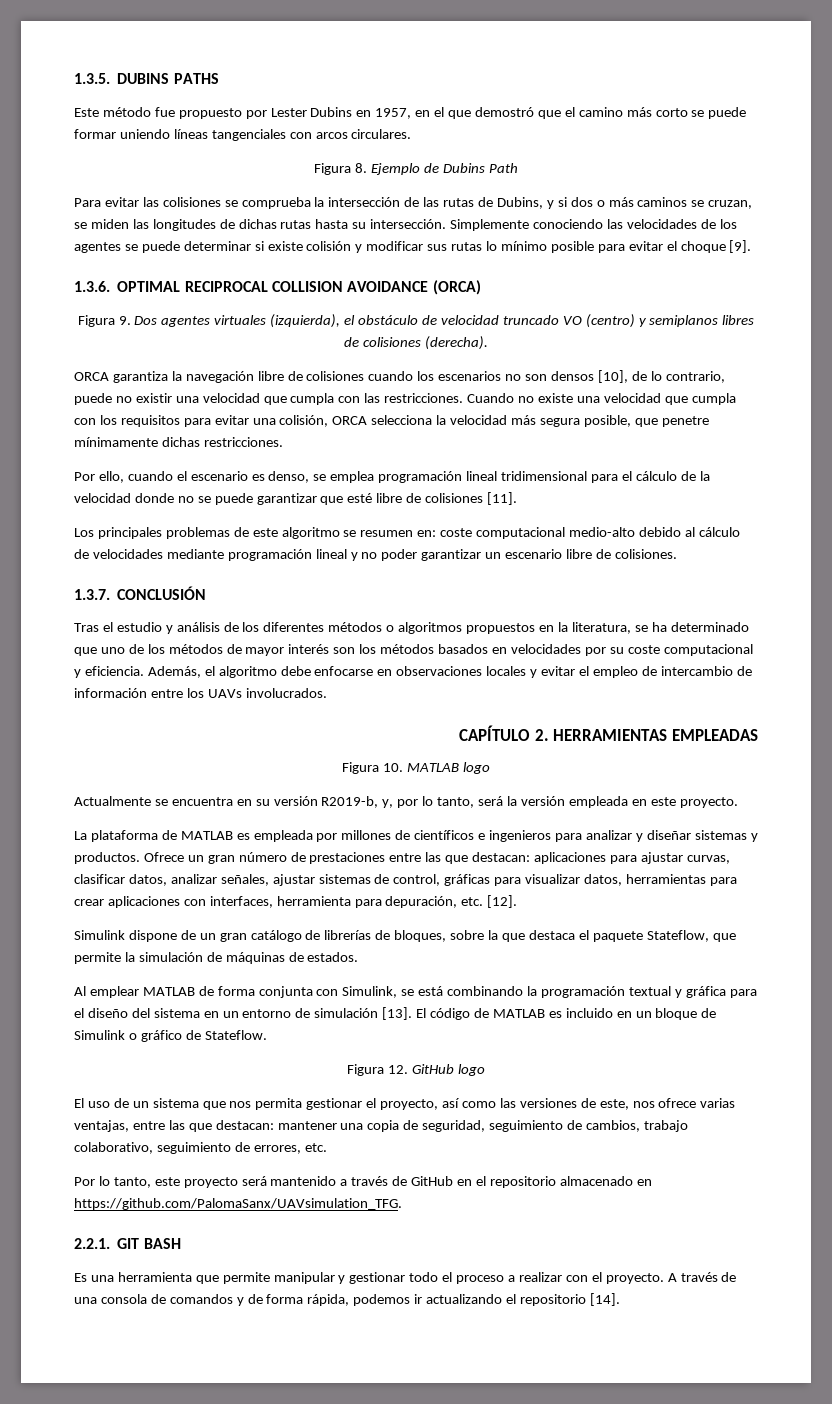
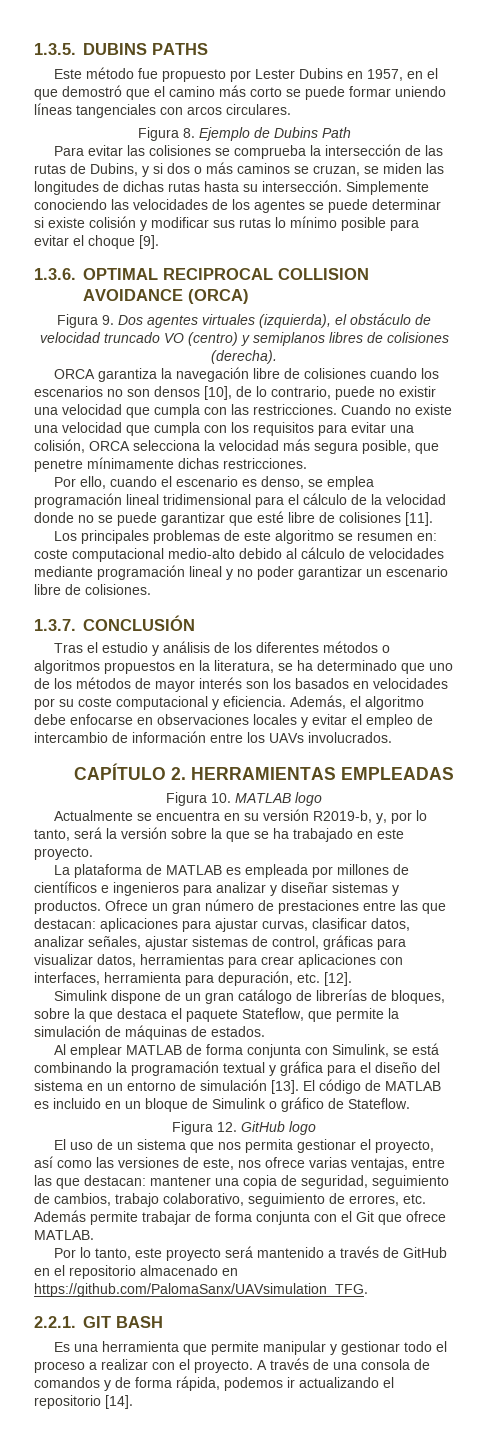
[380,644,435,654] métodos -> (291, 683) none
[568,796,628,808] empleada -> [171,828,353,842] sobre la que se ha trabajado
(327, 1147) none -> [34,1210,446,1225] [34,1230,94,1240] Además permite trabajar de forma conjunta con el Git que ofrece MATLAB.

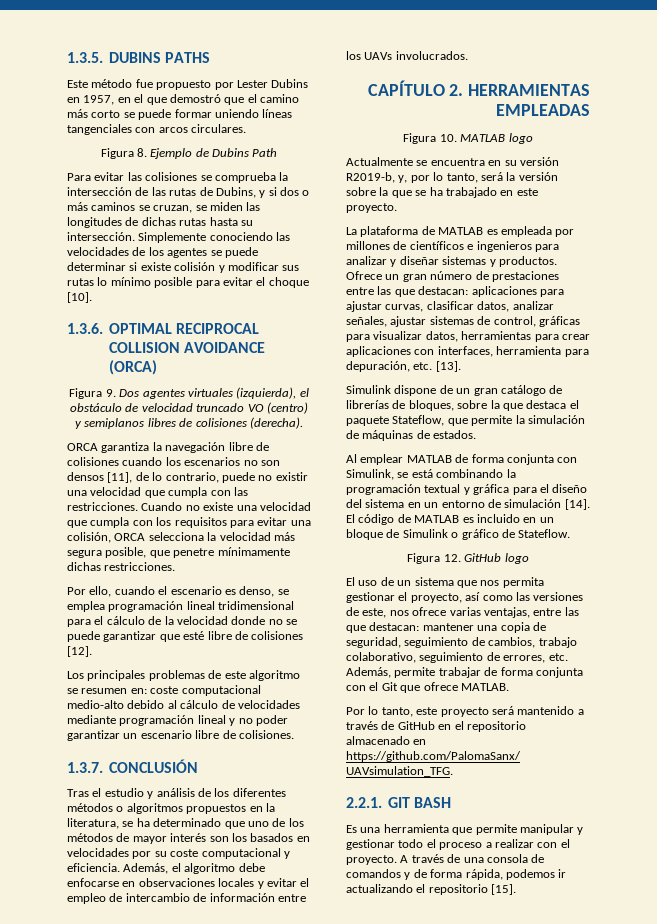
[139,235,159,249] [9]. -> [67,292,92,303] [10].
[204,386,232,400] [10], -> [107,472,133,483] [11],
[405,512,433,526] [11]. -> [67,646,92,657] [12].
[324,972,352,986] [12]. -> [435,361,461,372] [13].
[271,1080,299,1094] [13]. -> [564,499,590,510] [14].
[34,1210,86,1222] Además -> [346,667,391,678] Además,
[105,1395,133,1409] [14]. -> [491,884,517,895] [15].

